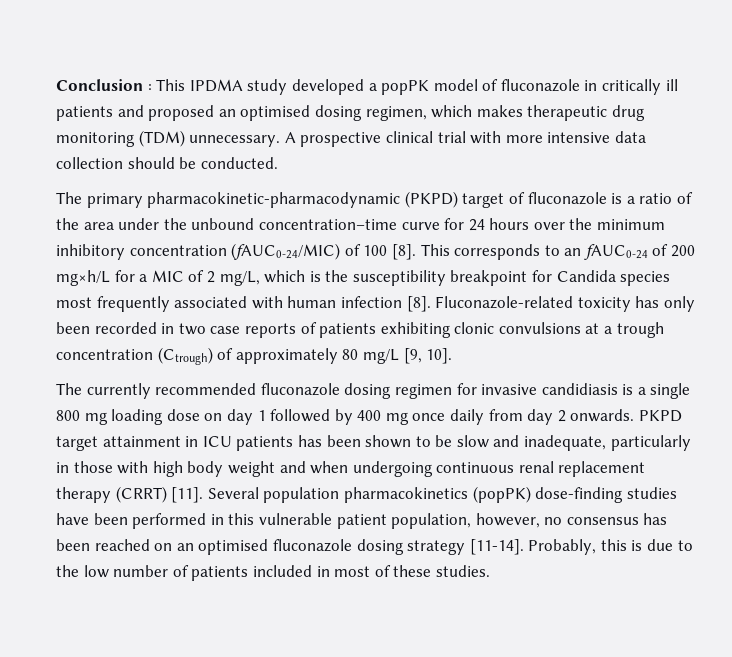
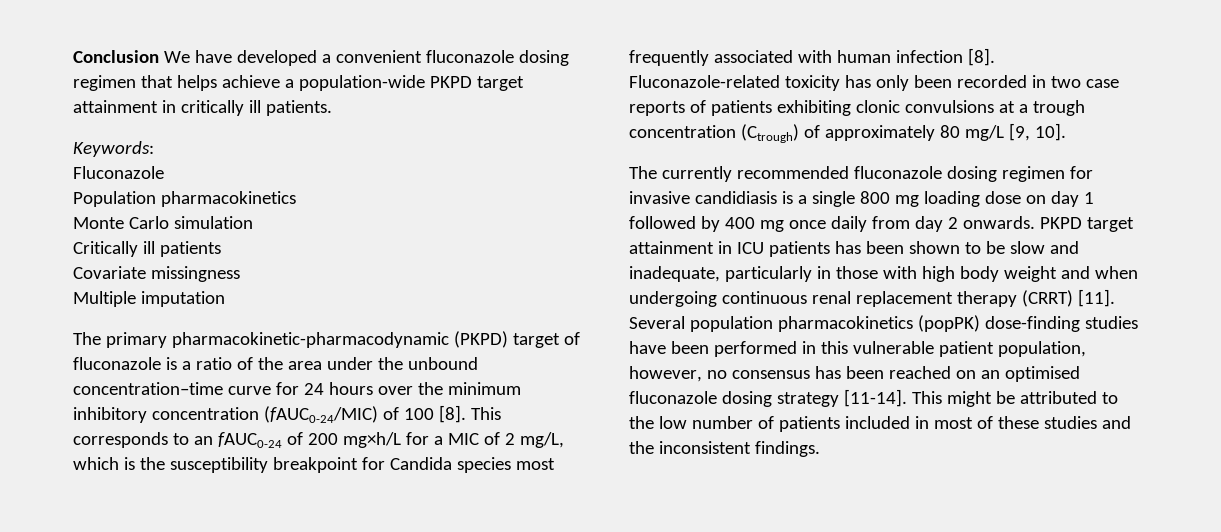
[147,79,678,95] [56,105,645,121] [56,130,646,147] [56,157,278,169] : This IPDMA study developed a popPK model of fluconazole in critically ill patients and proposed an optimised dosing regimen, which makes therapeutic drug monitoring (TDM) unnecessary. A prospective clinical trial with more intensive data collection should be conducted. -> [163,50,569,66] [73,75,524,91] [73,100,332,116] [73,141,154,157] [73,166,164,179] [73,191,296,207] [73,216,253,229] [73,241,221,257] [73,266,240,282] [73,291,225,307] We have developed a convenient fluconazole dosing regimen that helps achieve a population-wide PKPD target attainment in critically ill patients. // Keywords: // Fluconazole // Population pharmacokinetics // Monte Carlo simulation // Critically ill patients // Covariate missingness // Multiple imputation
[528,539,674,555] Probably, this is due -> [911,391,1097,407] This might be attributed
[435,565,490,577] studies. -> [1043,416,1131,429] [629,441,820,457] studies and the inconsistent findings.

